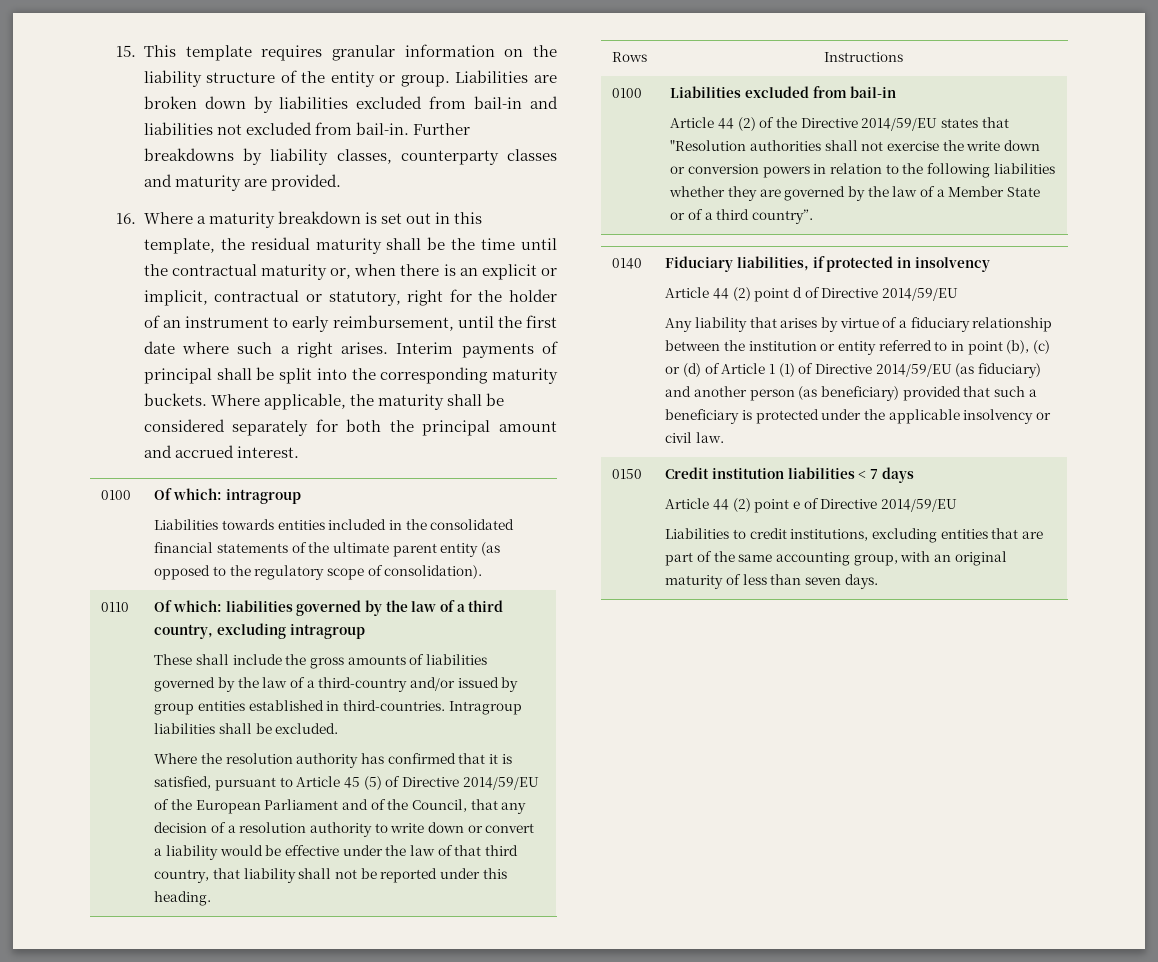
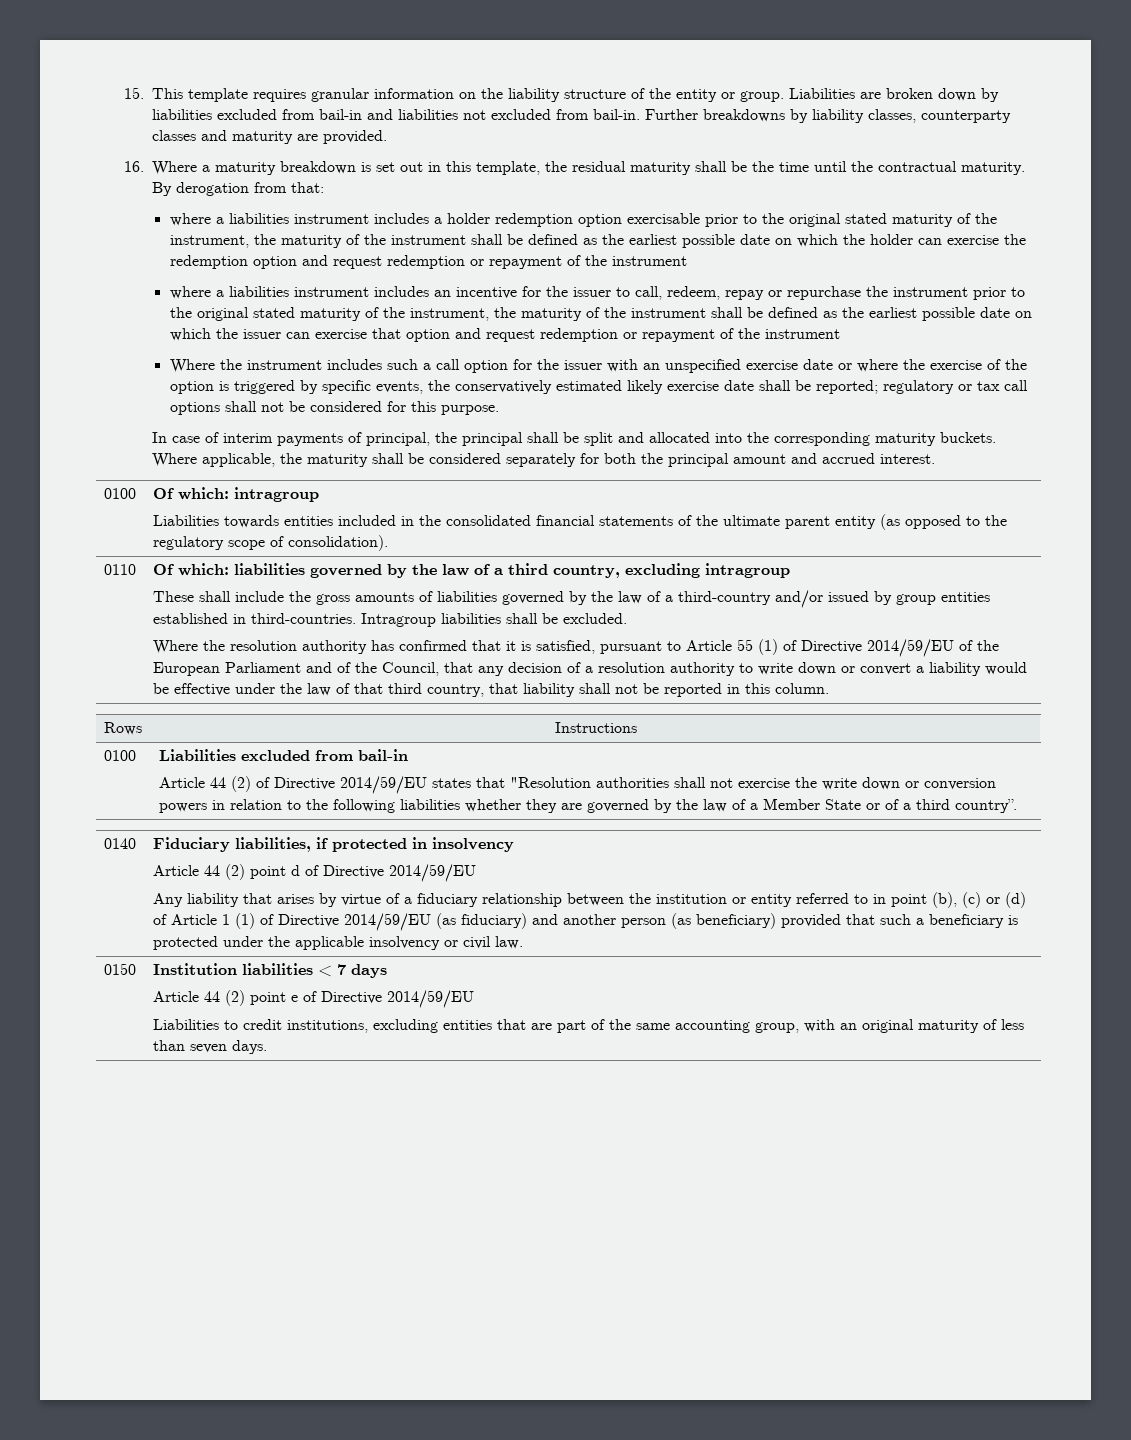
[261,264,557,280] [143,289,557,306] [143,315,557,332] [143,341,558,358] maturity or, when there is an explicit or implicit, contractual or statutory, right for the holder of an instrument to early reimbursement, until the first date where such a right arises. Interim payments of -> [960,162,1025,175] [151,182,324,196] [169,213,997,227] [169,234,1026,248] [169,255,687,269] [169,286,1025,300] [169,307,1032,321] [169,328,840,342] [169,359,1027,373] [169,380,1028,394] [169,401,499,415] [151,432,457,446] maturity. By derogation from that: // where a liabilities instrument includes a holder redemption option exercisable prior to the original stated maturity of the instrument, the maturity of the instrument shall be defined as the earliest possible date on which the holder can exercise the redemption option and request redemption or repayment of the instrument // where a liabilities instrument includes an incentive for the issuer to call, redeem, repay or repurchase the instrument prior to the original stated maturity of the instrument, the maturity of the instrument shall be defined as the earliest possible date on which the issuer can exercise that option and request redemption or repayment of the instrument // Where the instrument includes such a call option for the issuer with an unspecified exercise date or where the exercise of the option is triggered by specific events, the conservatively estimated likely exercise date shall be reported; regulatory or tax call options shall not be considered for this purpose. // In case of interim payments of principal, the
(313, 376) none -> [617,432,710,443] and allocated
[343,776,382,790] 45 (5) -> [737,639,779,655] 55 (1)
[439,868,507,879] [154,891,212,906] under this heading. -> [727,683,830,694] in this column.
[775,117,797,128] the -> (271, 782) none
[665,467,785,479] Credit institution -> [153,963,238,975] Institution

